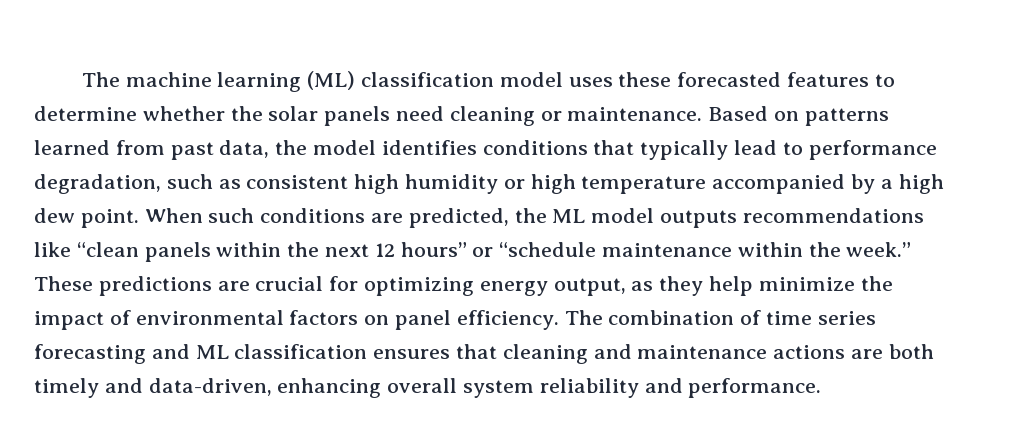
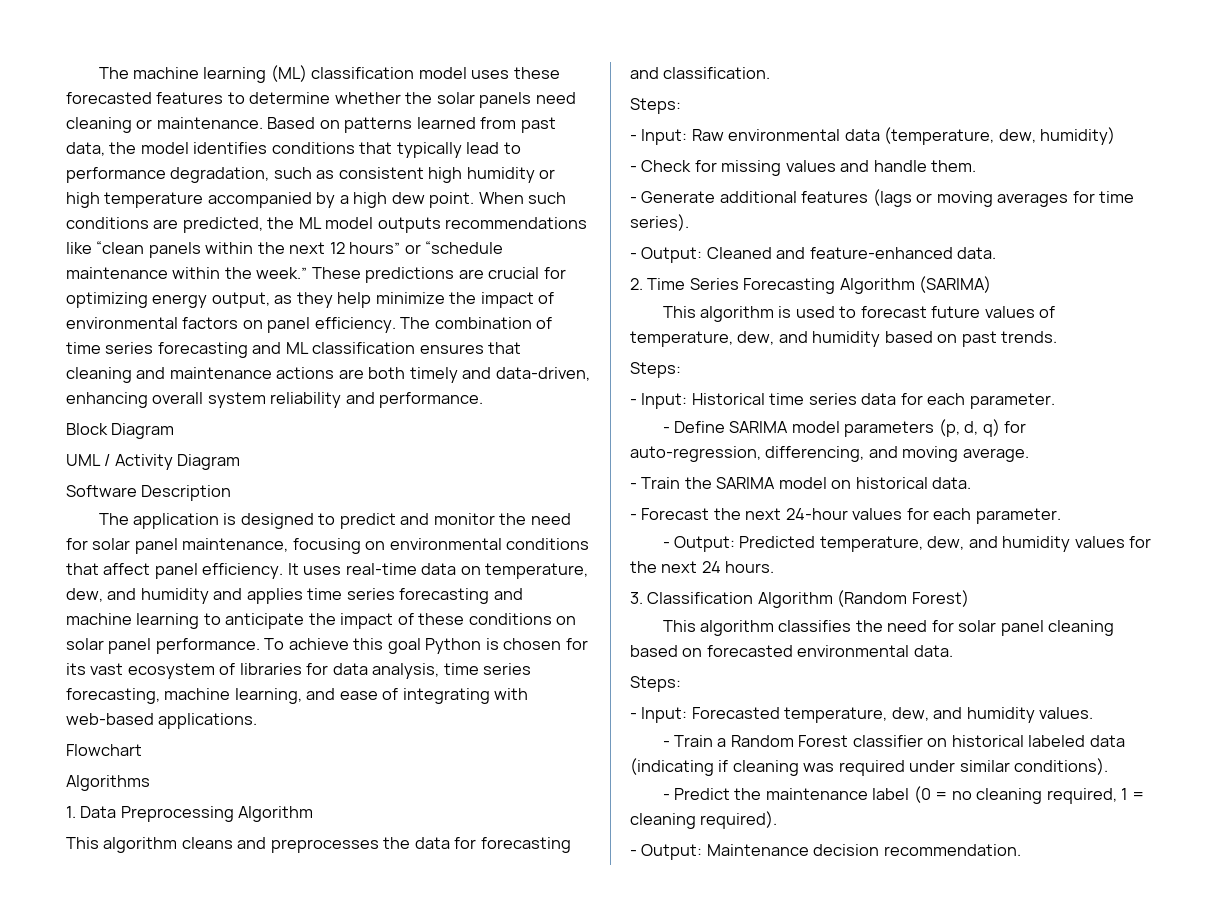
(822, 388) none -> [66,423,175,439] [66,454,241,470] [66,485,232,501] [98,513,571,529] [66,538,590,554] [66,563,589,579] [66,588,523,604] [66,613,577,629] [66,638,588,654] [66,663,532,679] [66,688,529,704] [66,713,258,729] [66,744,142,756] [66,775,150,791] [66,806,314,822] [66,837,571,853] [630,67,771,79] [630,98,681,114] [630,127,1116,145] [630,160,977,176] [630,189,1135,207] [630,214,689,231] [630,247,997,263] [630,276,992,294] [662,306,1056,322] [630,331,1058,347] [630,362,681,378] [630,393,1055,409] [662,419,1027,437] [630,446,1029,462] [630,477,972,489] [630,508,1061,524] [662,536,1152,552] [630,561,775,573] [630,590,969,608] [662,620,1115,636] [630,645,953,657] [630,676,681,692] [630,707,1094,723] [662,735,1125,747] [630,758,1109,776] [662,786,1144,804] [630,811,778,829] [630,844,1021,860] // Block Diagram // UML / Activity Diagram // Software Description // The application is designed to predict and monitor the need for solar panel maintenance, focusing on environmental conditions that affect panel efficiency. It uses real-time data on temperature, dew, and humidity and applies time series forecasting and machine learning to anticipate the impact of these conditions on solar panel performance. To achieve this goal Python is chosen for its vast ecosystem of libraries for data analysis, time series forecasting, machine learning, and ease of integrating with web-based applications. // Flowchart // Algorithms // 1. Data Preprocessing Algorithm // This algorithm cleans and preprocesses the data for forecasting and classification. // Steps: // - Input: Raw environmental data (temperature, dew, humidity) // - Check for missing values and handle them. // - Generate additional features (lags or moving averages for time series). // - Output: Cleaned and feature-enhanced data. // 2. Time Series Forecasting Algorithm (SARIMA) // This algorithm is used to forecast future values of temperature, dew, and humidity based on past trends. // Steps: // - Input: Historical time series data for each parameter. // - Define SARIMA model parameters (p, d, q) for auto-regression, differencing, and moving average. // - Train the SARIMA model on historical data. // - Forecast the next 24-hour values for each parameter. // - Output: Predicted temperature, dew, and humidity values for the next 24 hours. // 3. Classification Algorithm (Random Forest) // This algorithm classifies the need for solar panel cleaning based on forecasted environmental data. // Steps: // - Input: Forecasted temperature, dew, and humidity values. // - Train a Random Forest classifier on historical labeled data (indicating if cleaning was required under similar conditions). // - Predict the maintenance label (0 = no cleaning required, 1 = cleaning required). // - Output: Maintenance decision recommendation.

